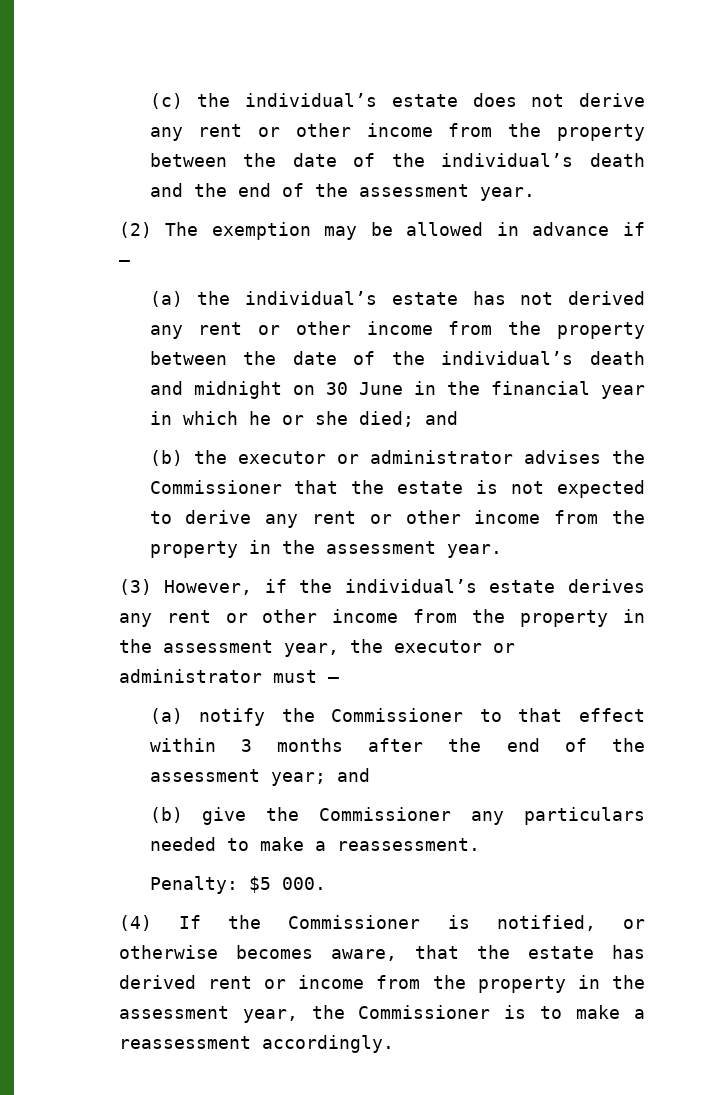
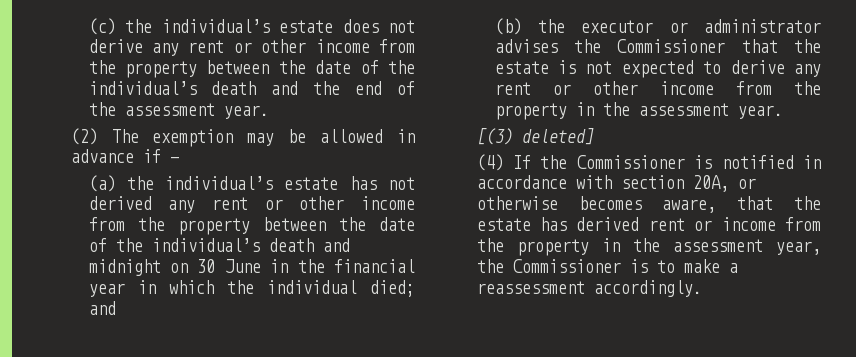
[248,411,348,425] he or she -> [226,280,357,294] the individual
[118,579,646,595] [118,609,645,627] [118,639,515,657] [118,669,339,683] [149,708,645,726] [149,738,645,752] [149,768,370,786] [149,807,645,825] [149,837,480,851] [149,876,326,894] (3) However, if the individual’s estate derives any rent or other income from the property in the assessment year, the executor or administrator must — // (a) notify the Commissioner to that effect within 3 months after the end of the assessment year; and // (b) give the Commissioner any particulars needed to make a reassessment. // Penalty: $5 000. -> [476,128,594,145] [(3) deleted]
[496,915,596,931] notified, -> [721,155,821,169] [476,175,729,192] notified in accordance with section 20A,

